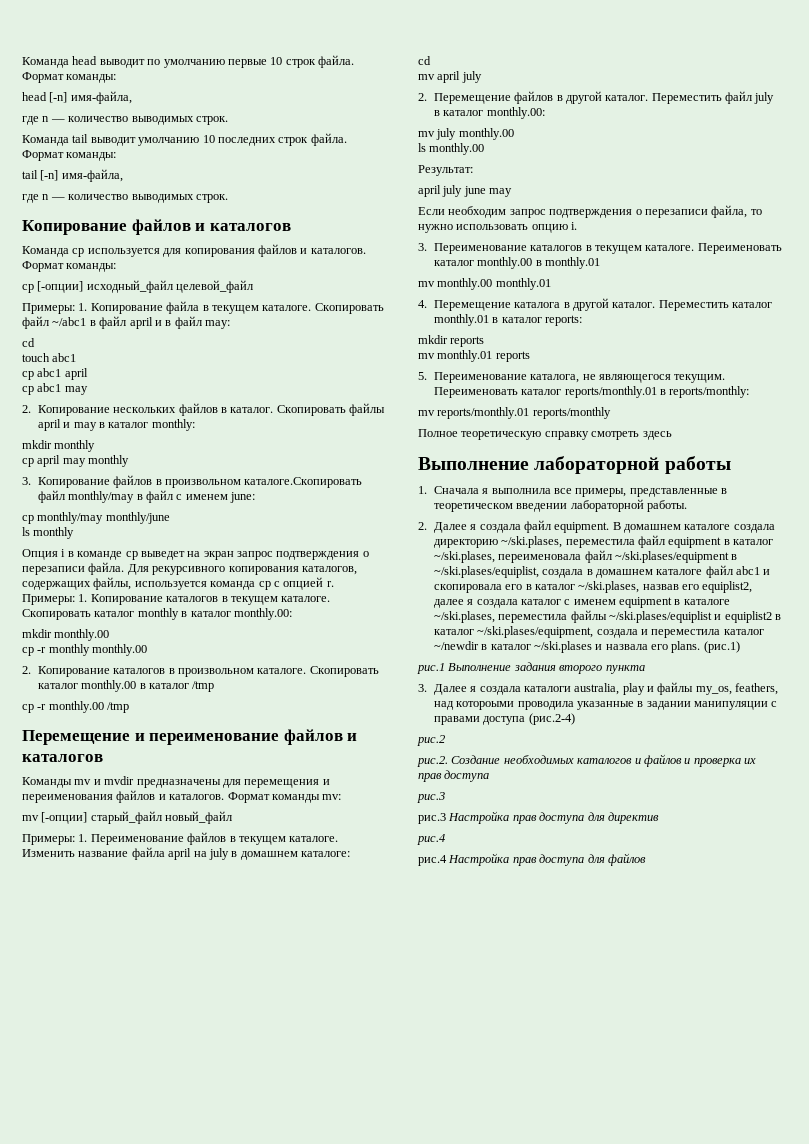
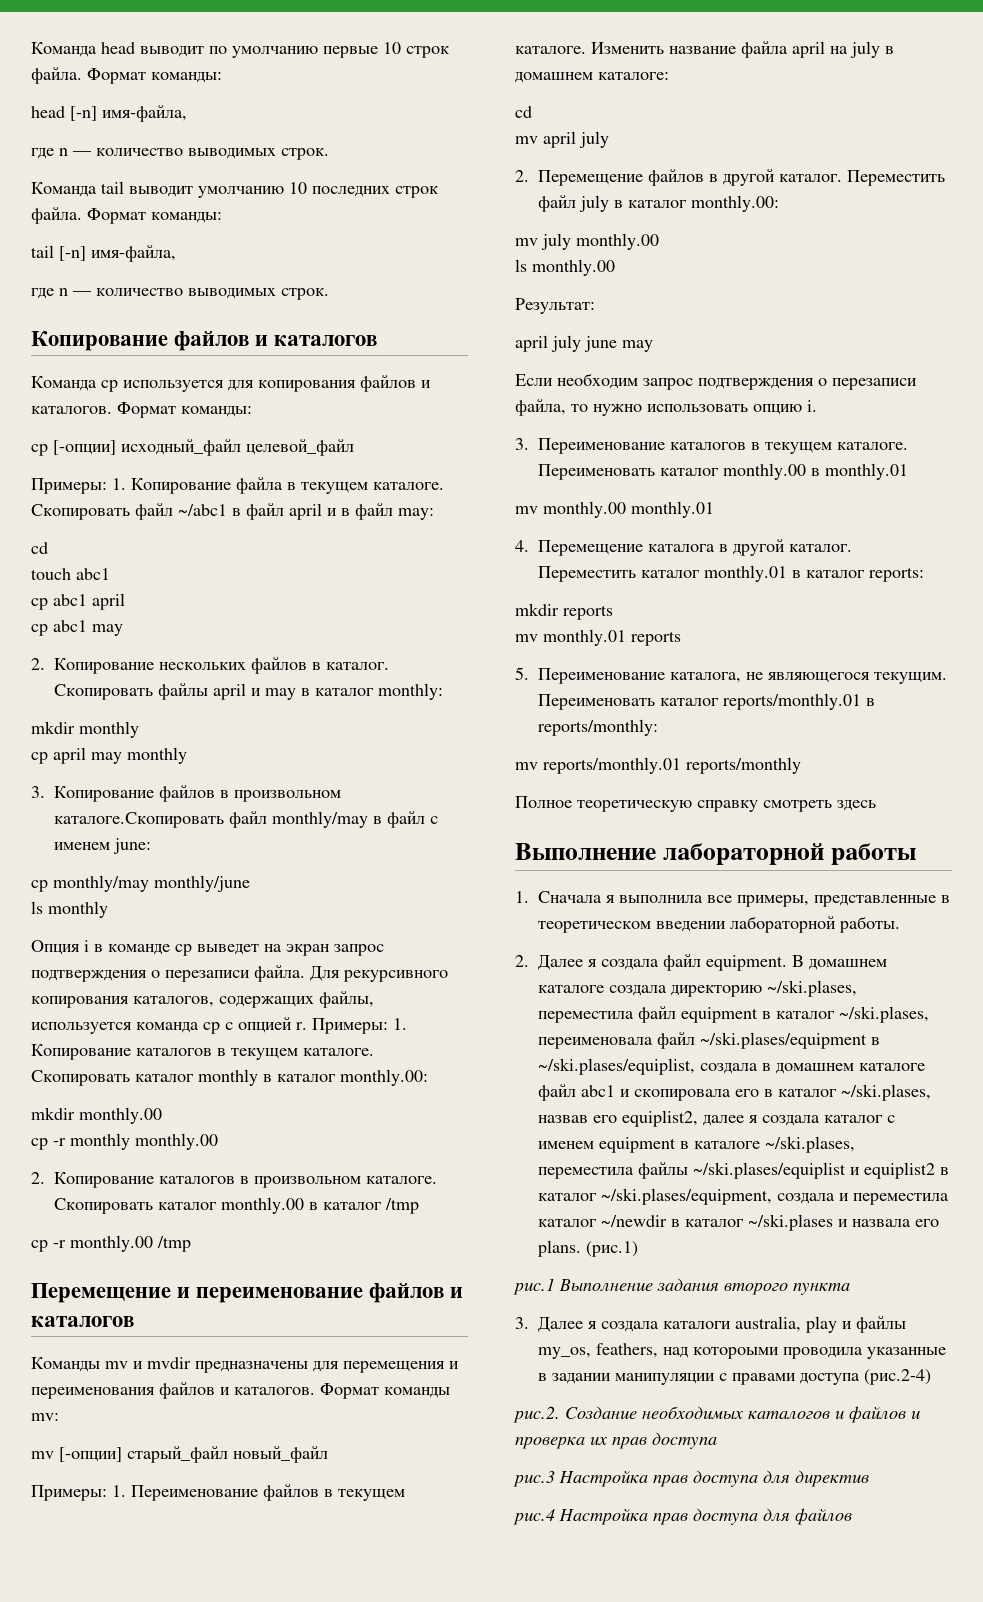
[417,735,445,746] // рис.2 -> (931, 1377) none
[418,813,446,824] // рис.3 -> (555, 1479) none
[418,855,447,866] // рис.4 -> (555, 1517) none

